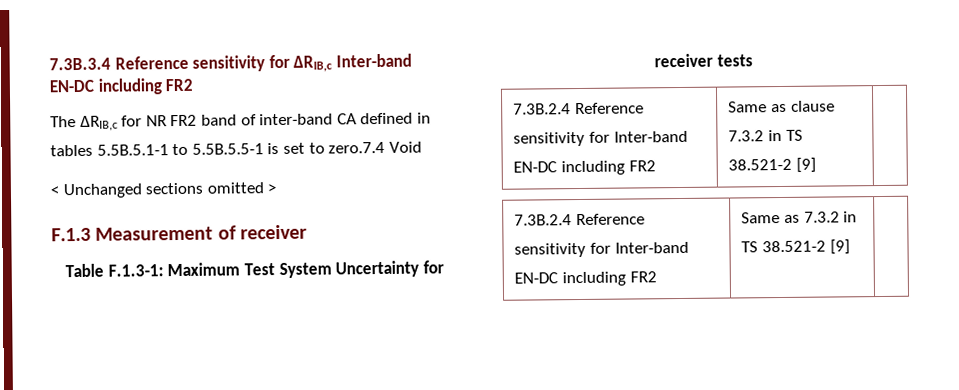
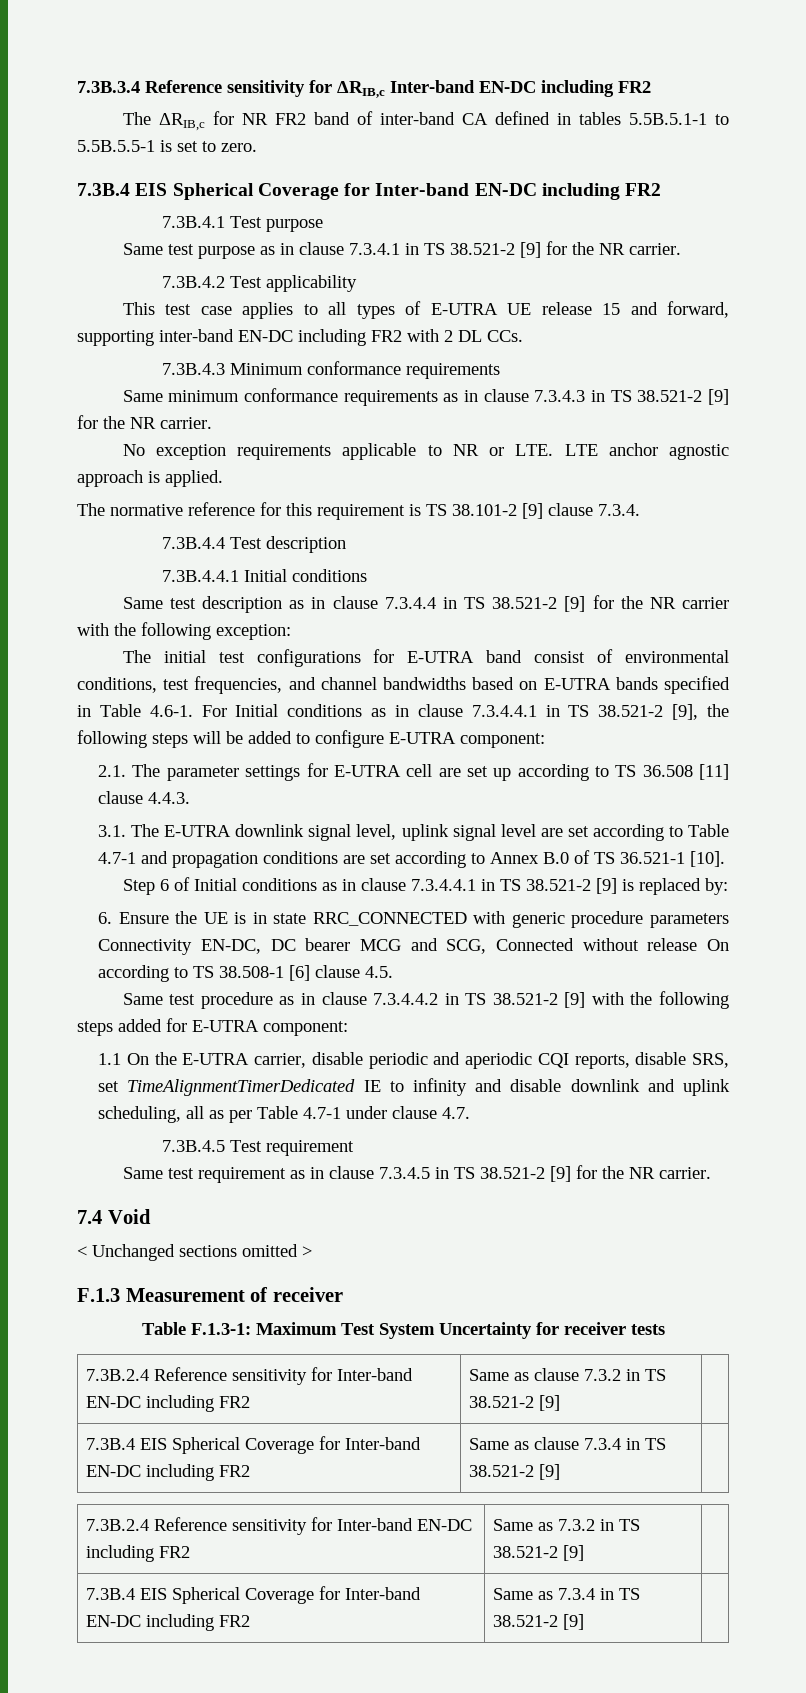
[328,141,386,154] zero.7.4 -> [221,143,257,152] [77,183,662,200] [161,216,323,232] [122,241,681,259] [161,275,357,292] [122,301,729,319] [77,329,523,346] [161,361,500,379] [122,388,729,406] [77,415,212,429] [122,443,730,460] [77,470,223,487] [77,502,640,520] [161,536,346,553] [161,569,367,582] [122,595,729,613] [77,622,291,640] [122,649,729,667] [77,676,730,694] [77,704,729,720] [77,730,545,748] [98,763,730,781] [98,791,191,804] [98,824,730,841] [98,850,726,868] [122,877,728,895] [98,911,729,928] [98,938,730,955] [98,965,394,982] [122,991,730,1009] [77,1018,348,1036] [98,1052,730,1069] [98,1078,730,1096] [98,1106,471,1123] [161,1140,354,1156] [122,1165,711,1183] [77,1210,102,1224] zero. // 7.3B.4 EIS Spherical Coverage for Inter-band EN-DC including FR2 // 7.3B.4.1 Test purpose // Same test purpose as in clause 7.3.4.1 in TS 38.521-2 [9] for the NR carrier. // 7.3B.4.2 Test applicability // This test case applies to all types of E-UTRA UE release 15 and forward, supporting inter-band EN-DC including FR2 with 2 DL CCs. // 7.3B.4.3 Minimum conformance requirements // Same minimum conformance requirements as in clause 7.3.4.3 in TS 38.521-2 [9] for the NR carrier. // No exception requirements applicable to NR or LTE. LTE anchor agnostic approach is applied. // The normative reference for this requirement is TS 38.101-2 [9] clause 7.3.4. // 7.3B.4.4 Test description // 7.3B.4.4.1 Initial conditions // Same test description as in clause 7.3.4.4 in TS 38.521-2 [9] for the NR carrier with the following exception: // The initial test configurations for E-UTRA band consist of environmental conditions, test frequencies, and channel bandwidths based on E-UTRA bands specified in Table 4.6-1. For Initial conditions as in clause 7.3.4.4.1 in TS 38.521-2 [9], the following steps will be added to configure E-UTRA component: // 2.1. The parameter settings for E-UTRA cell are set up according to TS 36.508 [11] clause 4.4.3. // 3.1. The E-UTRA downlink signal level, uplink signal level are set according to Table 4.7-1 and propagation conditions are set according to Annex B.0 of TS 36.521-1 [10]. // Step 6 of Initial conditions as in clause 7.3.4.4.1 in TS 38.521-2 [9] is replaced by: // 6. Ensure the UE is in state RRC_CONNECTED with generic procedure parameters Connectivity EN-DC, DC bearer MCG and SCG, Connected without release On according to TS 38.508-1 [6] clause 4.5. // Same test procedure as in clause 7.3.4.4.2 in TS 38.521-2 [9] with the following steps added for E-UTRA component: // 1.1 On the E-UTRA carrier, disable periodic and aperiodic CQI reports, disable SRS, set TimeAlignmentTimerDedicated IE to infinity and disable downlink and uplink scheduling, all as per Table 4.7-1 under clause 4.7. // 7.3B.4.5 Test requirement // Same test requirement as in clause 7.3.4.5 in TS 38.521-2 [9] for the NR carrier. // 7.4
(817, 165) none -> [85,1436,421,1454] [85,1464,250,1481] [468,1437,666,1450] [468,1464,560,1480] // 7.3B.4 EIS Spherical Coverage for Inter-band EN-DC including FR2 | Same as clause 7.3.4 in TS 38.521-2 [9] |
(850, 247) none -> [85,1586,421,1604] [85,1614,250,1631] [492,1588,640,1600] [492,1614,584,1630] // 7.3B.4 EIS Spherical Coverage for Inter-band EN-DC including FR2 | Same as 7.3.4 in TS 38.521-2 [9] |

